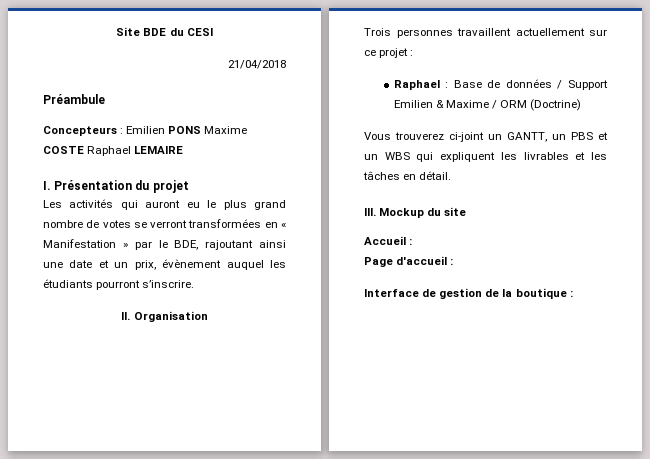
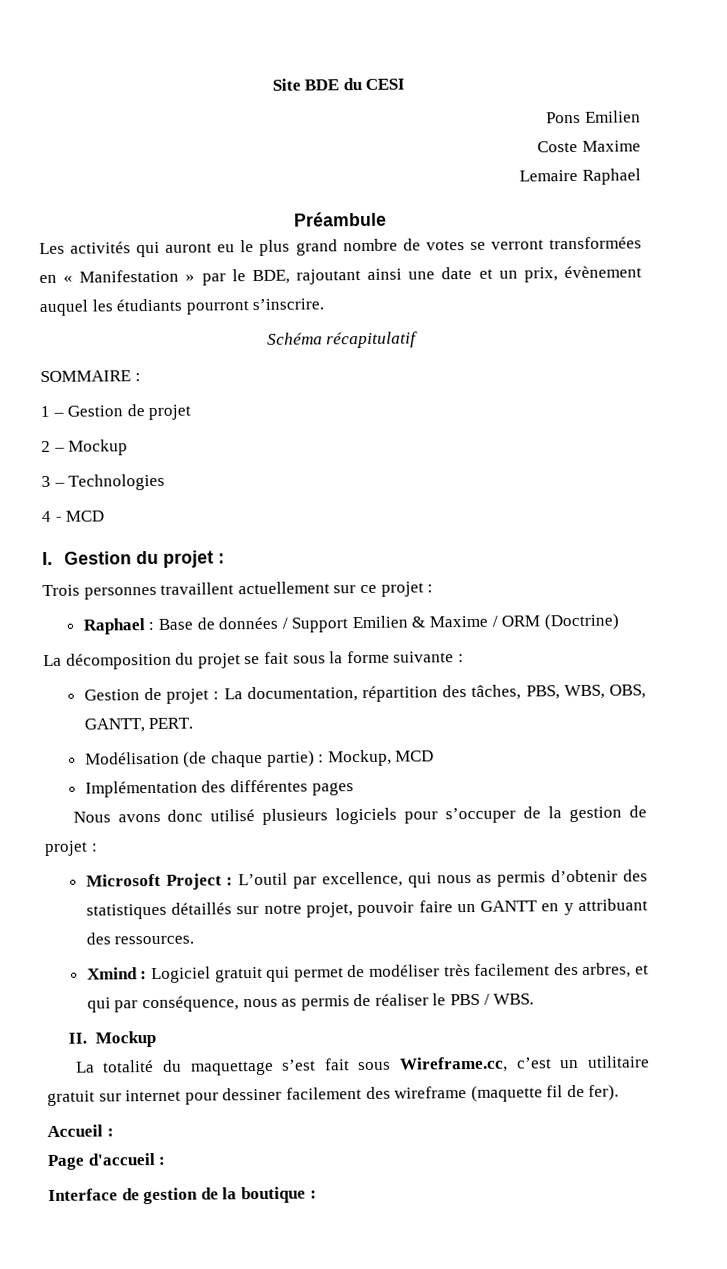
[228,60,286,69] [43,94,105,104] [43,126,248,136] [43,146,184,156] [43,180,189,193] 21/04/2018 // Préambule // Concepteurs : Emilien PONS Maxime COSTE Raphael LEMAIRE // I. Présentation du projet -> [546,110,641,124] [537,140,641,153] [519,168,641,185] [294,211,387,227] Pons Emilien // Coste Maxime // Lemaire Raphael // Préambule
[121,311,208,322] II. Organisation -> [266,331,419,349] [40,370,141,383] [40,404,192,421] [41,439,129,456] [41,473,166,491] [41,510,105,523] [42,550,226,568] Schéma récapitulatif // SOMMAIRE : // 1 – Gestion de projet // 2 – Mockup // 3 – Technologies // 4 - MCD // I. Gestion du projet :
[364,132,608,142] [364,152,607,162] [363,171,452,180] [364,207,467,218] Vous trouverez ci-joint un GANTT, un PBS et un WBS qui expliquent les livrables et les tâches en détail. // III. Mockup du site -> [43,650,464,670] [83,684,646,704] [83,717,194,733] [84,749,435,768] [84,779,354,798] [72,805,647,825] [44,840,98,857] [85,869,648,890] [85,898,648,920] [85,932,195,945] [86,962,649,984] [86,993,535,1013] [68,1030,156,1048] [75,1055,651,1076] [47,1084,620,1106] La décomposition du projet se fait sous la forme suivante : // Gestion de projet : La documentation, répartition des tâches, PBS, WBS, OBS, GANTT, PERT. // Modélisation (de chaque partie) : Mockup, MCD // Implémentation des différentes pages // Nous avons donc utilisé plusieurs logiciels pour s’occuper de la gestion de projet : // Microsoft Project : L’outil par excellence, qui nous as permis d’obtenir des statistiques détaillés sur notre projet, pouvoir faire un GANTT en y attribuant des ressources. // Xmind : Logiciel gratuit qui permet de modéliser très facilement des arbres, et qui par conséquence, nous as permis de réaliser le PBS / WBS. // II. Mockup // La totalité du maquettage s’est fait sous Wireframe.cc, c’est un utilitaire gratuit sur internet pour dessiner facilement des wireframe (maquette fil de fer).

